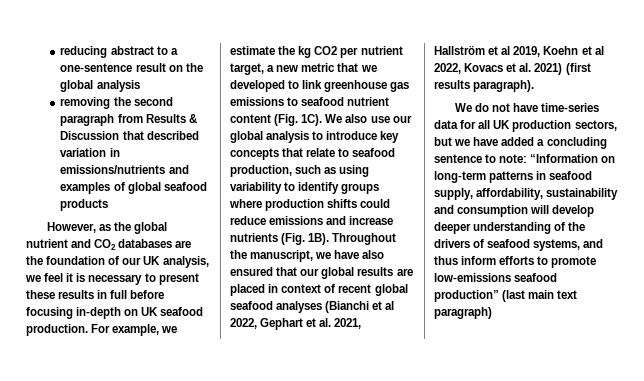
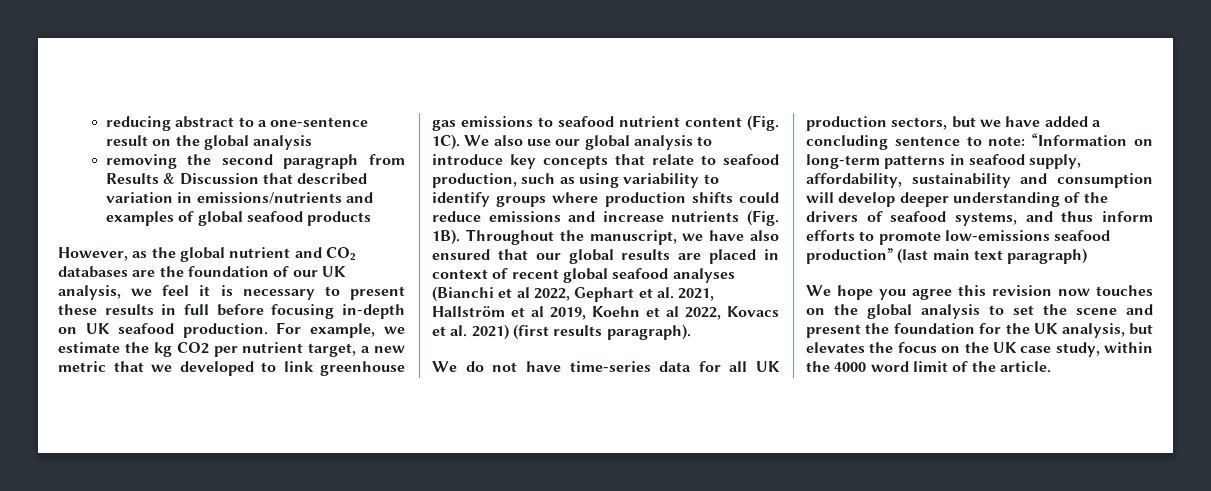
(492, 313) none -> [806,285,1153,300] [806,304,1153,319] [806,323,1153,338] [806,342,1153,357] [806,361,1051,373] // We hope you agree this revision now touches on the global analysis to set the scene and present the foundation for the UK analysis, but elevates the focus on the UK case study, within the 4000 word limit of the article.

